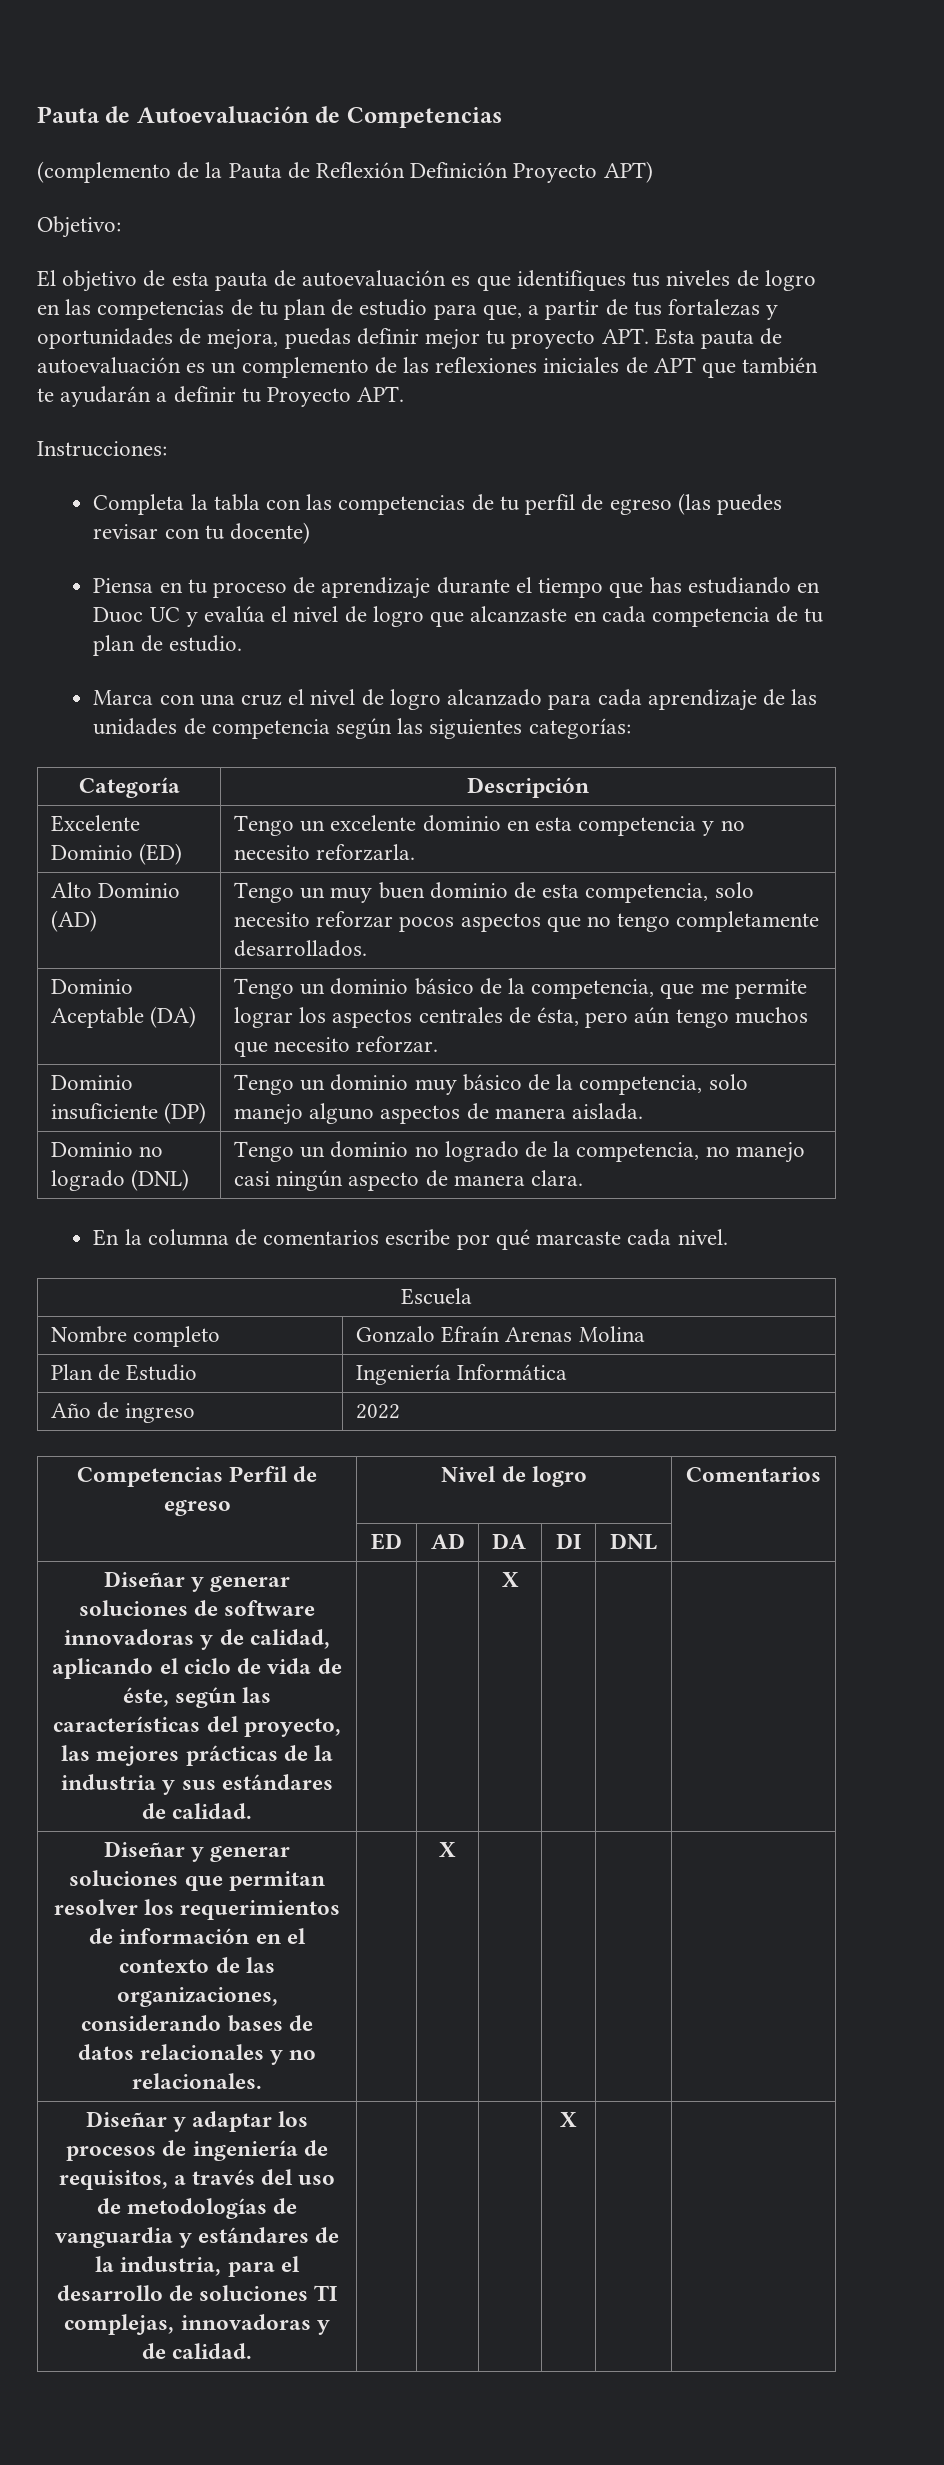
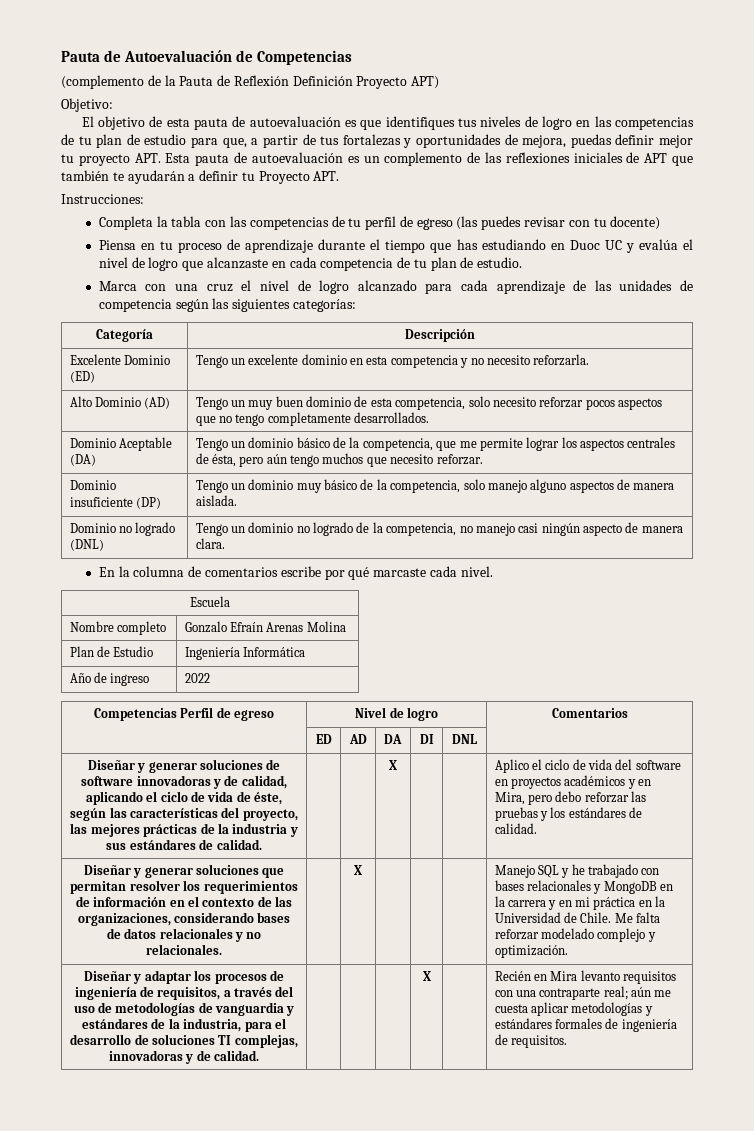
(519, 1579) none -> [494,759,681,773] [494,775,652,789] [494,791,647,805] [494,807,643,821] [494,823,537,834] Aplico el ciclo de vida del software en proyectos académicos y en Mira, pero debo reforzar las pruebas y los estándares de calidad.
(456, 1849) none -> [494,864,660,878] [494,880,674,894] [494,896,666,910] [494,912,661,923] [494,928,656,942] [494,945,568,958] Manejo SQL y he trabajado con bases relacionales y MongoDB en la carrera y en mi práctica en la Universidad de Chile. Me falta reforzar modelado complejo y optimización.
(577, 2119) none -> [494,970,677,984] [494,986,672,1000] [494,1002,653,1016] [494,1018,677,1032] [494,1034,567,1048] Recién en Mira levanto requisitos con una contraparte real; aún me cuesta aplicar metodologías y estándares formales de ingeniería de requisitos.

